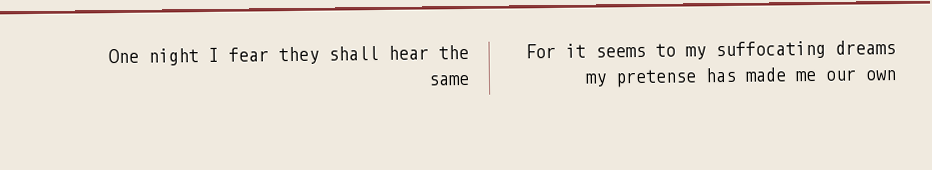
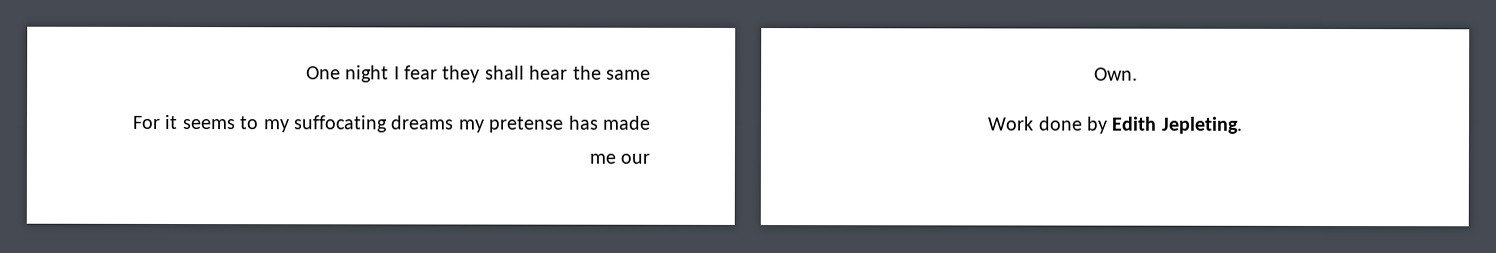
[865,70,896,81] own -> [1093,67,1138,81] [987,116,1243,134] // Own. // Work done by Edith Jepleting.

